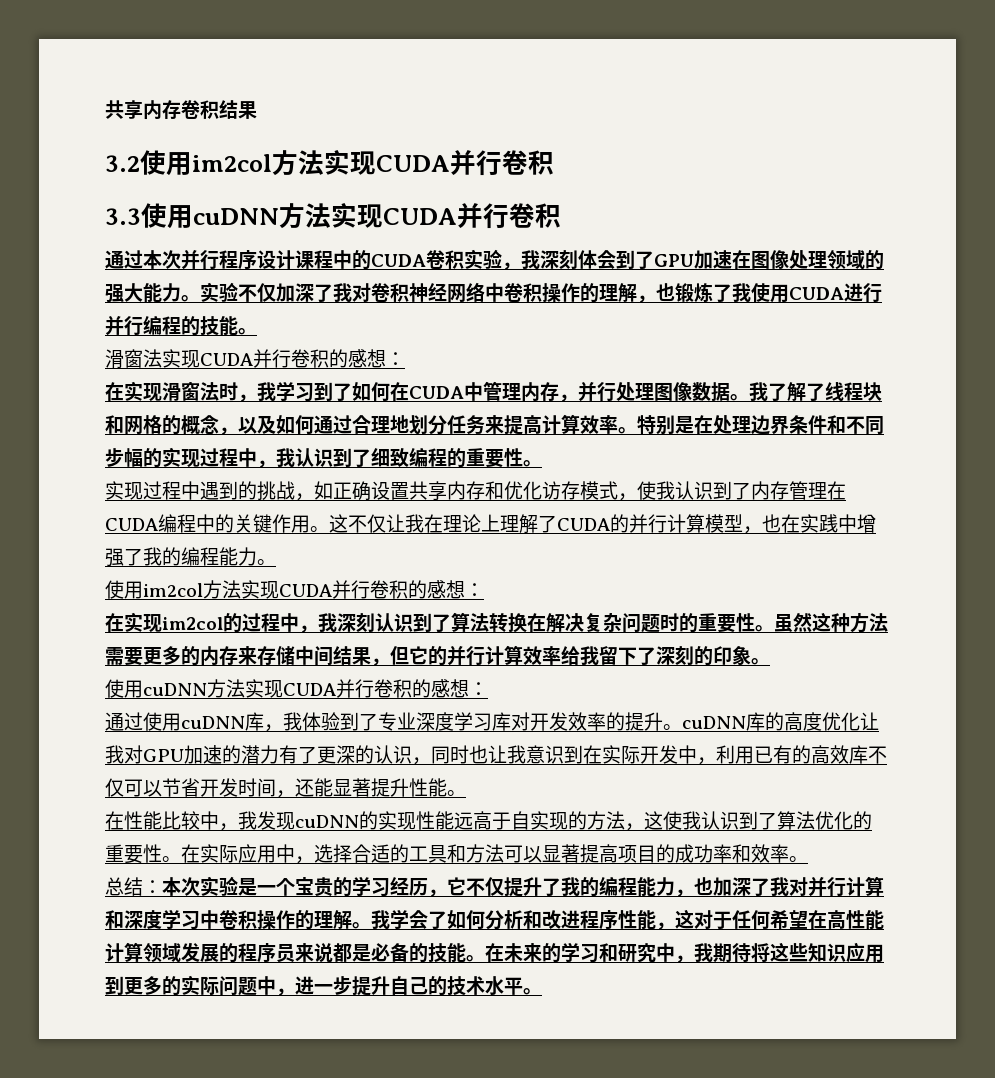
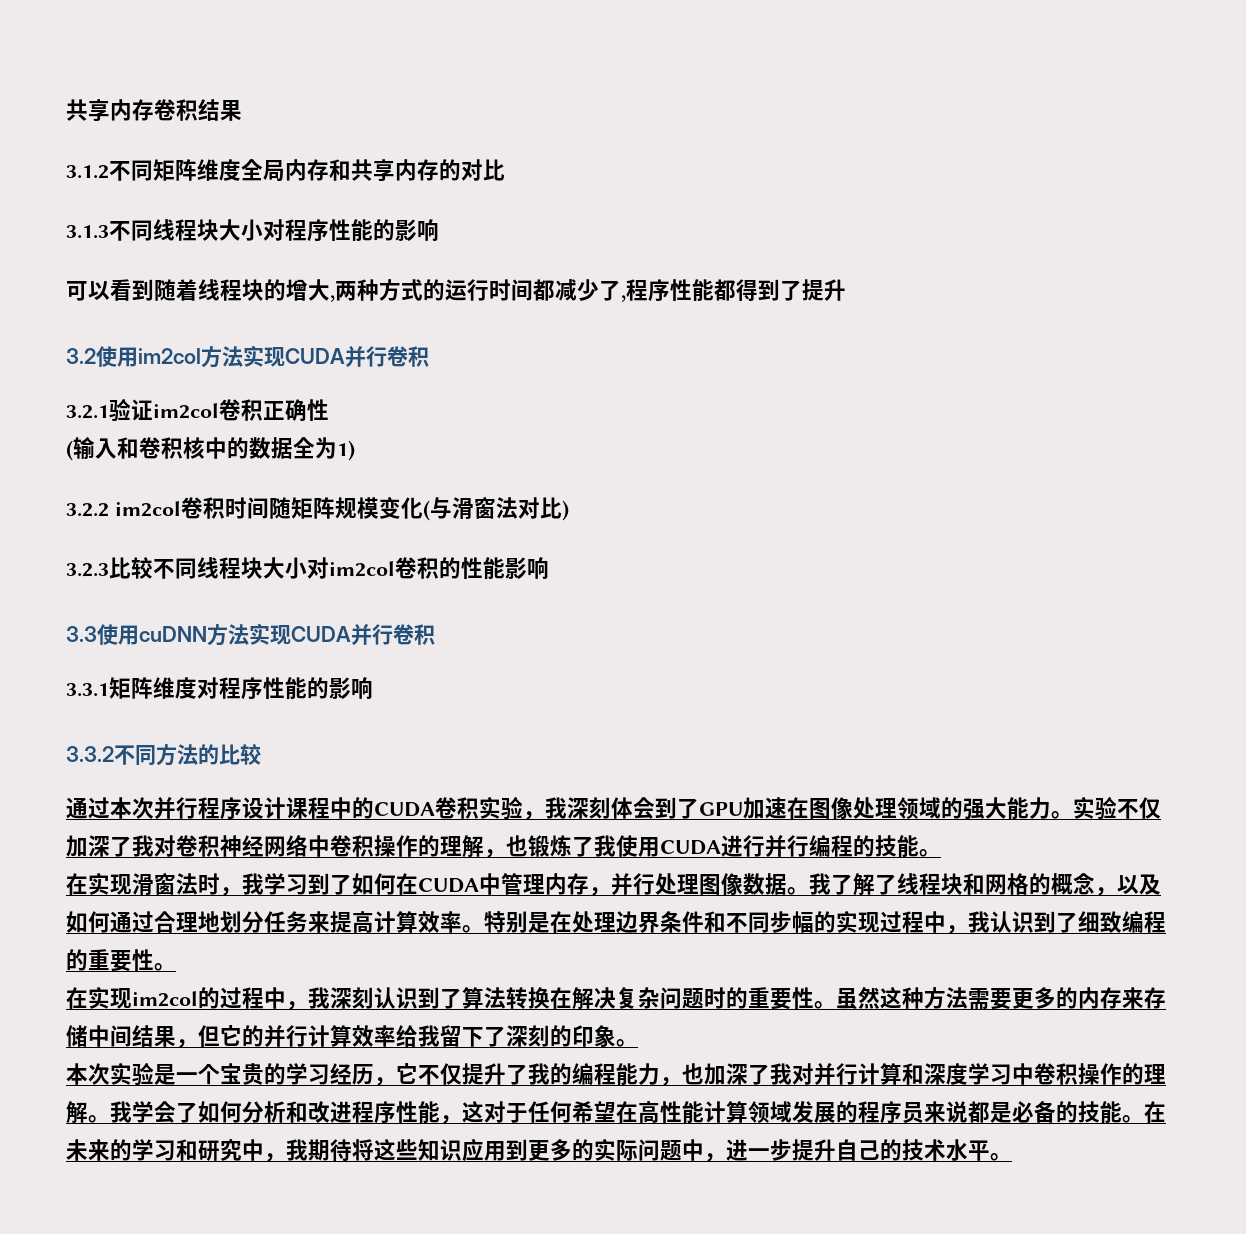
(257, 110) none -> [66,159,505,182] [66,219,439,242] [66,279,846,302] // 3.1.2不同矩阵维度全局内存和共享内存的对比 // 3.1.3不同线程块大小对程序性能的影响 // 可以看到随着线程块的增大,两种方式的运行时间都减少了,程序性能都得到了提升
(554, 162) none -> [66,398,329,421] [66,437,355,461] [66,497,569,521] [66,557,549,580] // 3.2.1验证im2col卷积正确性 // (输入和卷积核中的数据全为1) // 3.2.2 im2col卷积时间随矩阵规模变化(与滑窗法对比) // 3.2.3比较不同线程块大小对im2col卷积的性能影响
(561, 215) none -> [66,677,373,700] [66,743,261,766] // 3.3.1矩阵维度对程序性能的影响 // 3.3.2不同方法的比较
[105,349,405,368] // 滑窗法实现CUDA并行卷积的感想： -> (941, 853) none
[105,481,846,501] [105,514,876,534] [105,547,276,567] [105,580,484,599] // 实现过程中遇到的挑战，如正确设置共享内存和优化访存模式，使我认识到了内存管理在CUDA编程中的关键作用。这不仅让我在理论上理解了CUDA的并行计算模型，也在实践中增强了我的编程能力。 // 使用im2col方法实现CUDA并行卷积的感想： -> (176, 967) none
[105,679,488,698] [105,712,879,732] [105,745,887,765] [105,778,466,798] [105,811,872,831] [105,844,808,864] [105,877,162,896] 使用cuDNN方法实现CUDA并行卷积的感想： // 通过使用cuDNN库，我体验到了专业深度学习库对开发效率的提升。cuDNN库的高度优化让我对GPU加速的潜力有了更深的认识，同时也让我意识到在实际开发中，利用已有的高效库不仅可以节省开发时间，还能显著提升性能。 // 在性能比较中，我发现cuDNN的实现性能远高于自实现的方法，这使我认识到了算法优化的重要性。在实际应用中，选择合适的工具和方法可以显著提高项目的成功率和效率。 // 总结： -> (638, 1043) none

